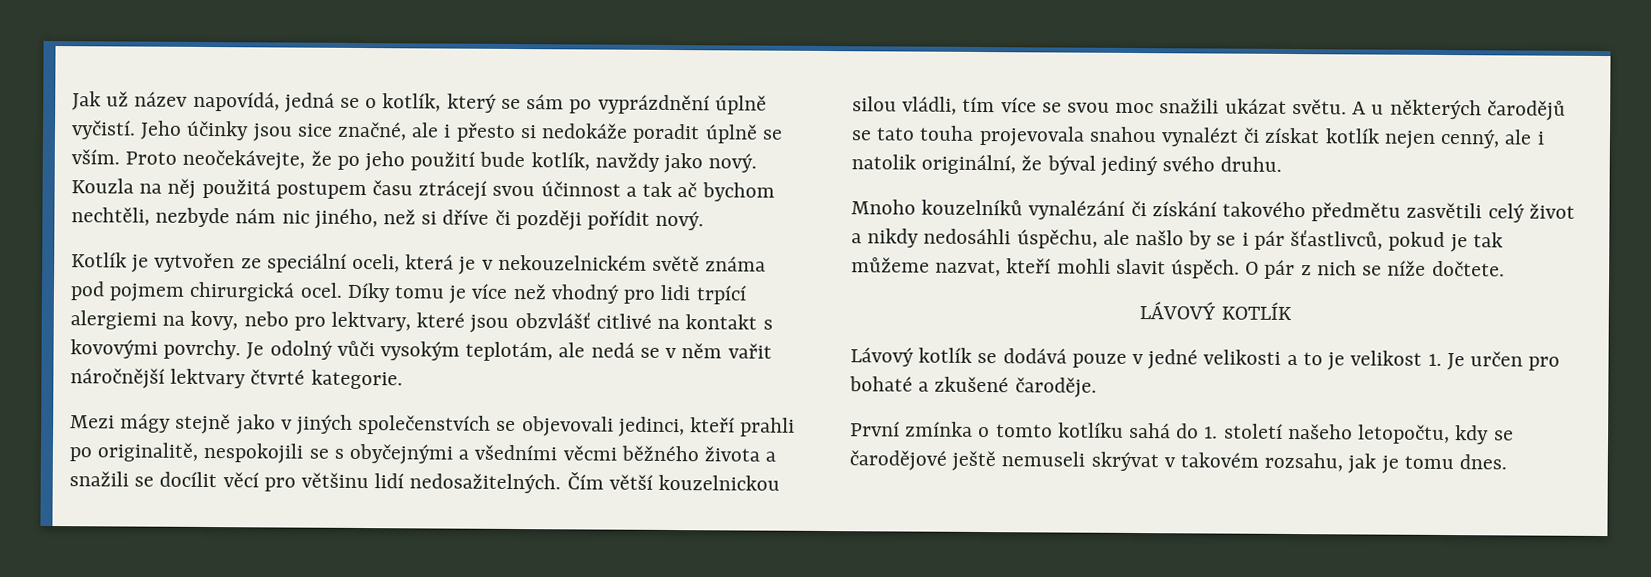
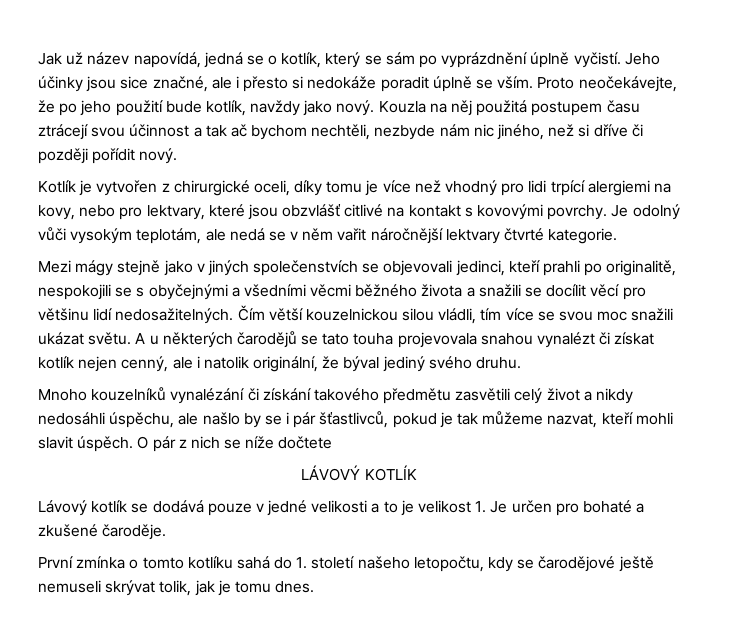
[240,253,767,275] [70,281,391,303] ze speciální oceli, která je v nekouzelnickém světě známa pod pojmem chirurgická ocel. Díky -> [161,180,323,196] z chirurgické oceli, díky
[1431,260,1505,277] dočtete. -> [278,436,333,449] dočtete
[1163,452,1344,472] v takovém rozsahu, -> [159,580,192,596] tolik,

